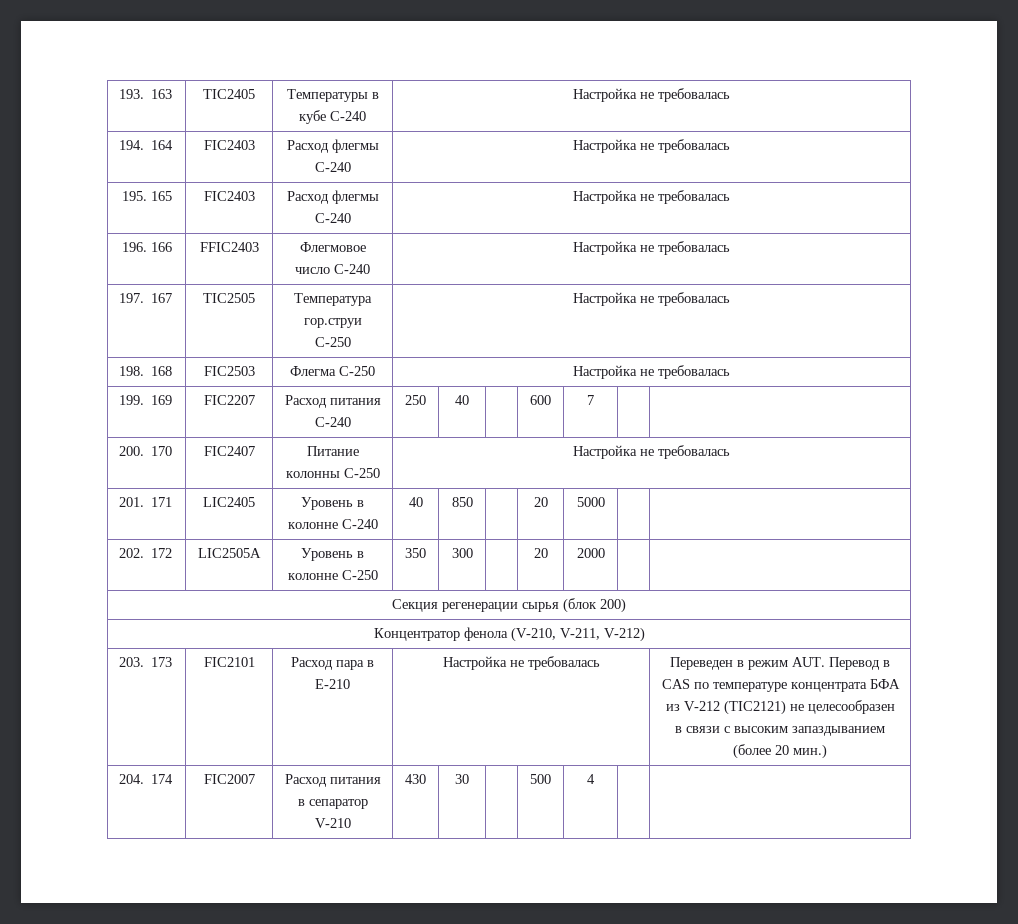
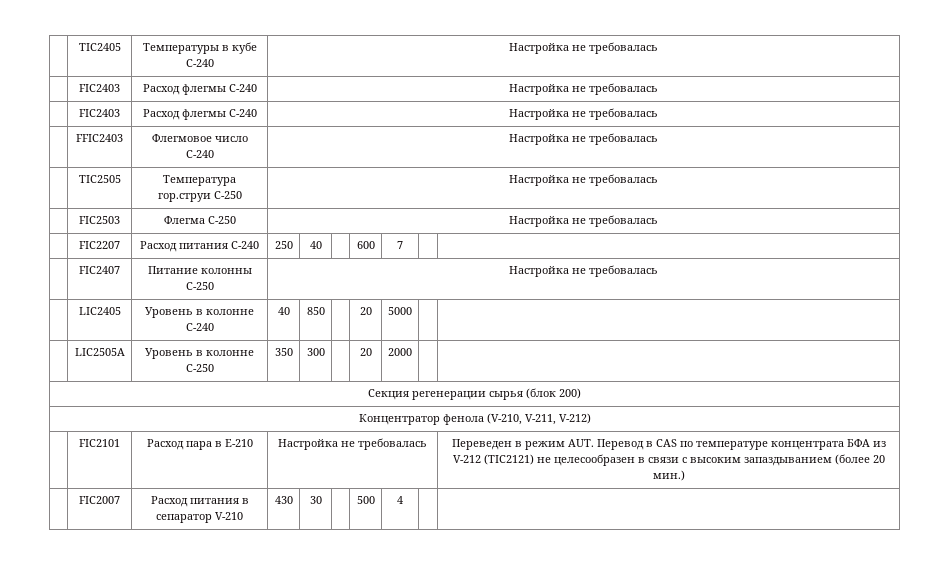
[119,89,173,99] 193. 163 -> (78, 47) none
[119,140,174,150] [203,140,255,150] [286,139,379,153] [314,162,351,172] [573,139,730,153] [121,191,172,201] [203,191,255,201] [286,190,379,204] [314,213,351,223] [573,190,730,204] [121,242,172,252] 194. 164 | FIC2403 | Расход флегмы С-240 | Настройка не требовалась // 195. 165 | FIC2403 | Расход флегмы С-240 | Настройка не требовалась // 196. 166 -> [79,84,120,92] [142,84,257,95] [509,83,659,95] [79,109,120,117] [142,109,257,120] [509,108,659,120] | FIC2403 | Расход флегмы С-240 | Настройка не требовалась // | FIC2403 | Расход флегмы С-240 | Настройка не требовалась //
[119,293,173,303] 197. 167 -> (659, 139) none
[119,366,173,376] 198. 168 -> (659, 180) none
[119,395,173,405] 199. 169 -> (659, 221) none
[119,446,173,456] 200. 170 -> (403, 245) none
[119,497,173,507] 201. 171 -> (659, 271) none
[119,548,173,558] 202. 172 -> (412, 311) none
[119,657,173,667] 203. 173 -> (591, 418) none
[119,774,174,784] 204. 174 -> (685, 475) none

